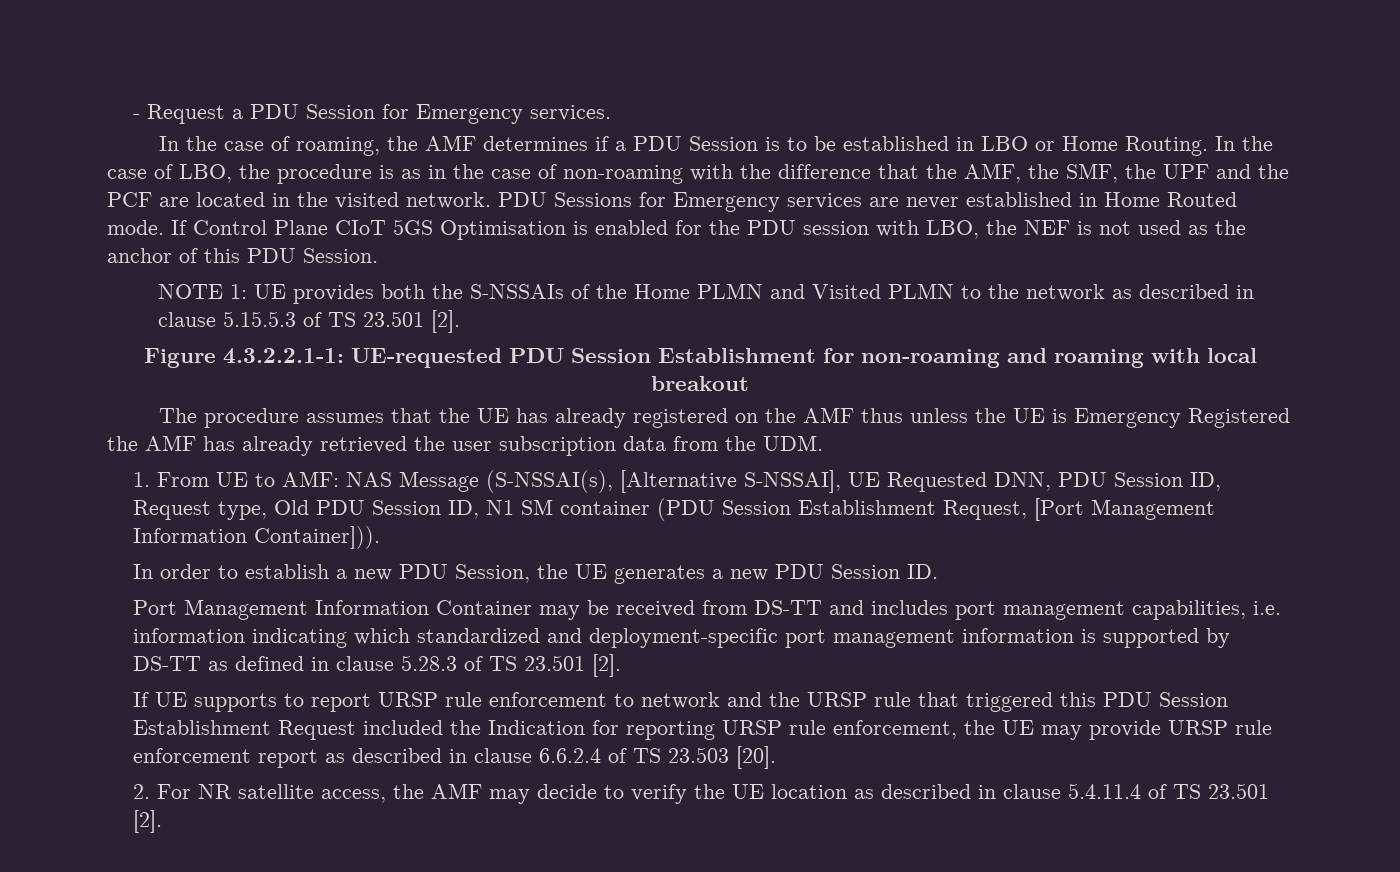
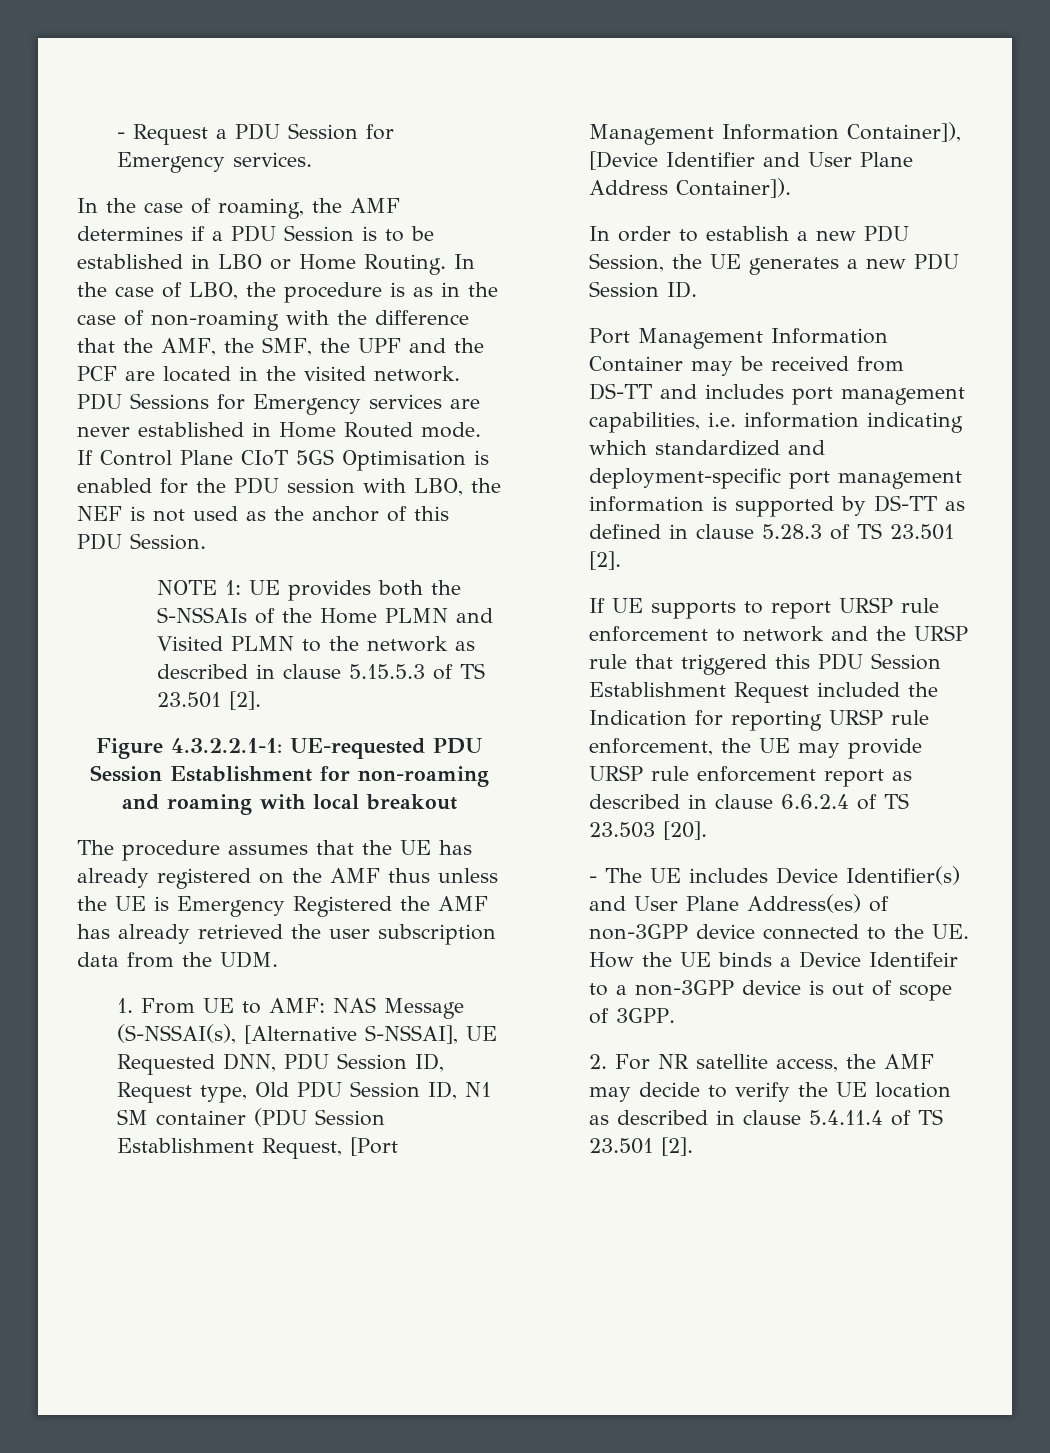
[253,526,380,549] Container])). -> [847,122,962,142] [589,151,914,170] [589,178,792,198] Container]), [Device Identifier and User Plane Address Container]).
(776, 757) none -> [589,866,961,885] [589,894,890,913] [589,924,970,940] [589,951,959,968] [589,980,953,1001] [589,1008,676,1024] // - The UE includes Device Identifier(s) and User Plane Address(es) of non-3GPP device connected to the UE. How the UE binds a Device Identifeir to a non-3GPP device is out of scope of 3GPP.

